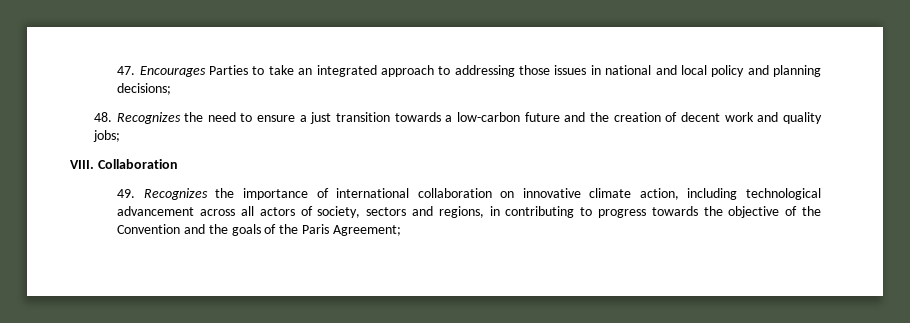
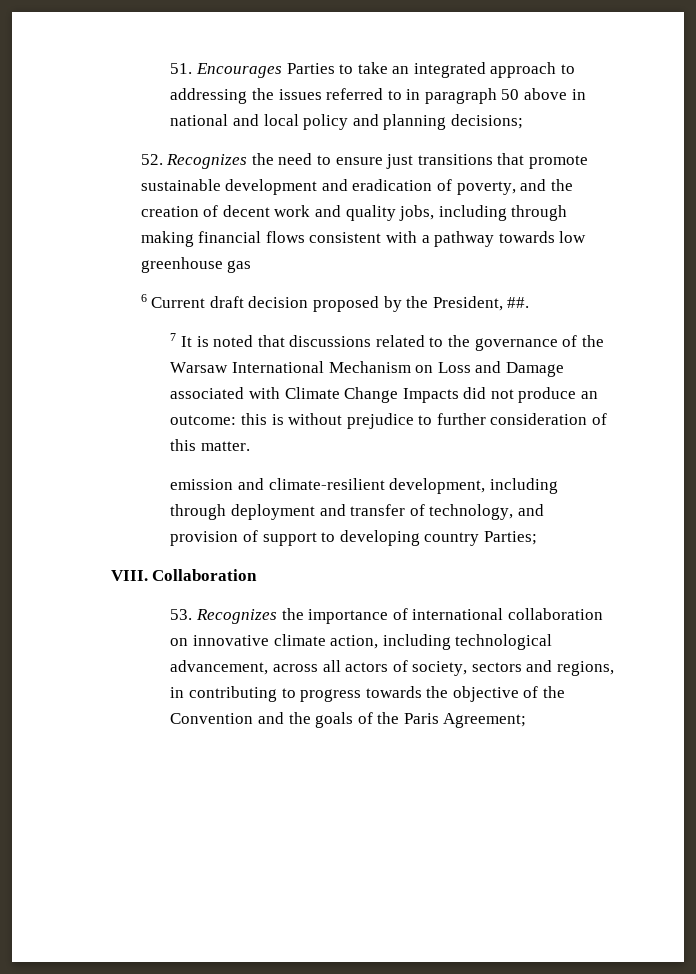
[117,66,136,75] 47. -> [170,63,193,74] 51.
[519,65,587,75] those issues -> [251,88,568,104] the issues referred to in paragraph 50 above
[93,112,112,122] 48. -> [140,154,163,165] 52.
[299,112,560,124] a just transition towards a low-carbon future -> [386,153,588,169] [140,179,516,195] just transitions that promote sustainable development and eradication of poverty,
[92,130,120,142] jobs; -> [399,205,568,221] [140,231,587,247] [140,257,252,273] [140,294,530,312] [170,333,604,351] [170,361,564,377] [170,387,599,403] [170,413,608,429] [170,439,250,451] [170,478,558,494] [170,504,544,520] [170,530,537,546] jobs, including through making financial flows consistent with a pathway towards low greenhouse gas // 6 Current draft decision proposed by the President, ##. // 7 It is noted that discussions related to the governance of the Warsaw International Mechanism on Loss and Damage associated with Climate Change Impacts did not produce an outcome: this is without prejudice to further consideration of this matter. // emission and climate-resilient development, including through deployment and transfer of technology, and provision of support to developing country Parties;
[117,189,136,198] 49. -> [170,609,193,620] 53.
[117,206,195,216] advancement -> [170,660,269,675] advancement,

